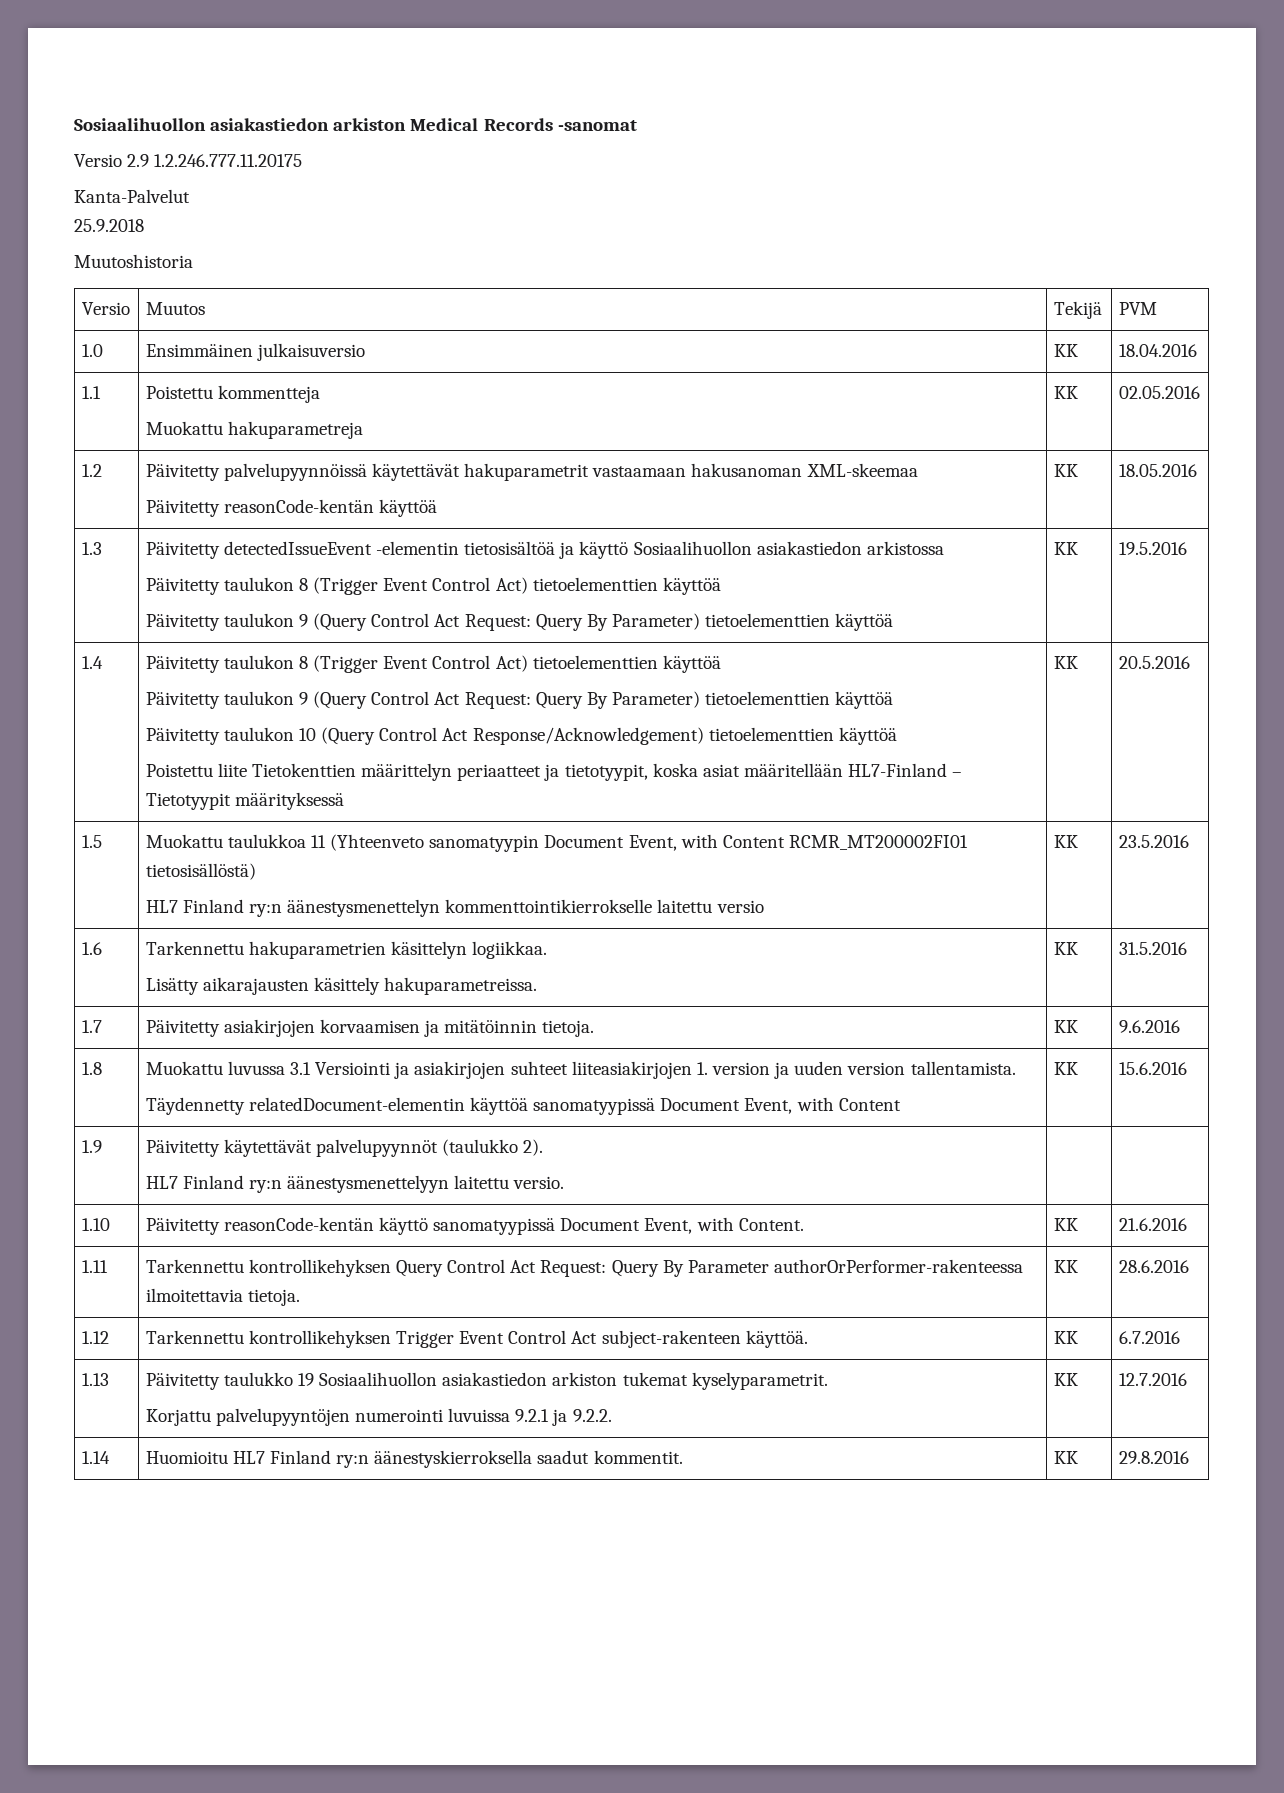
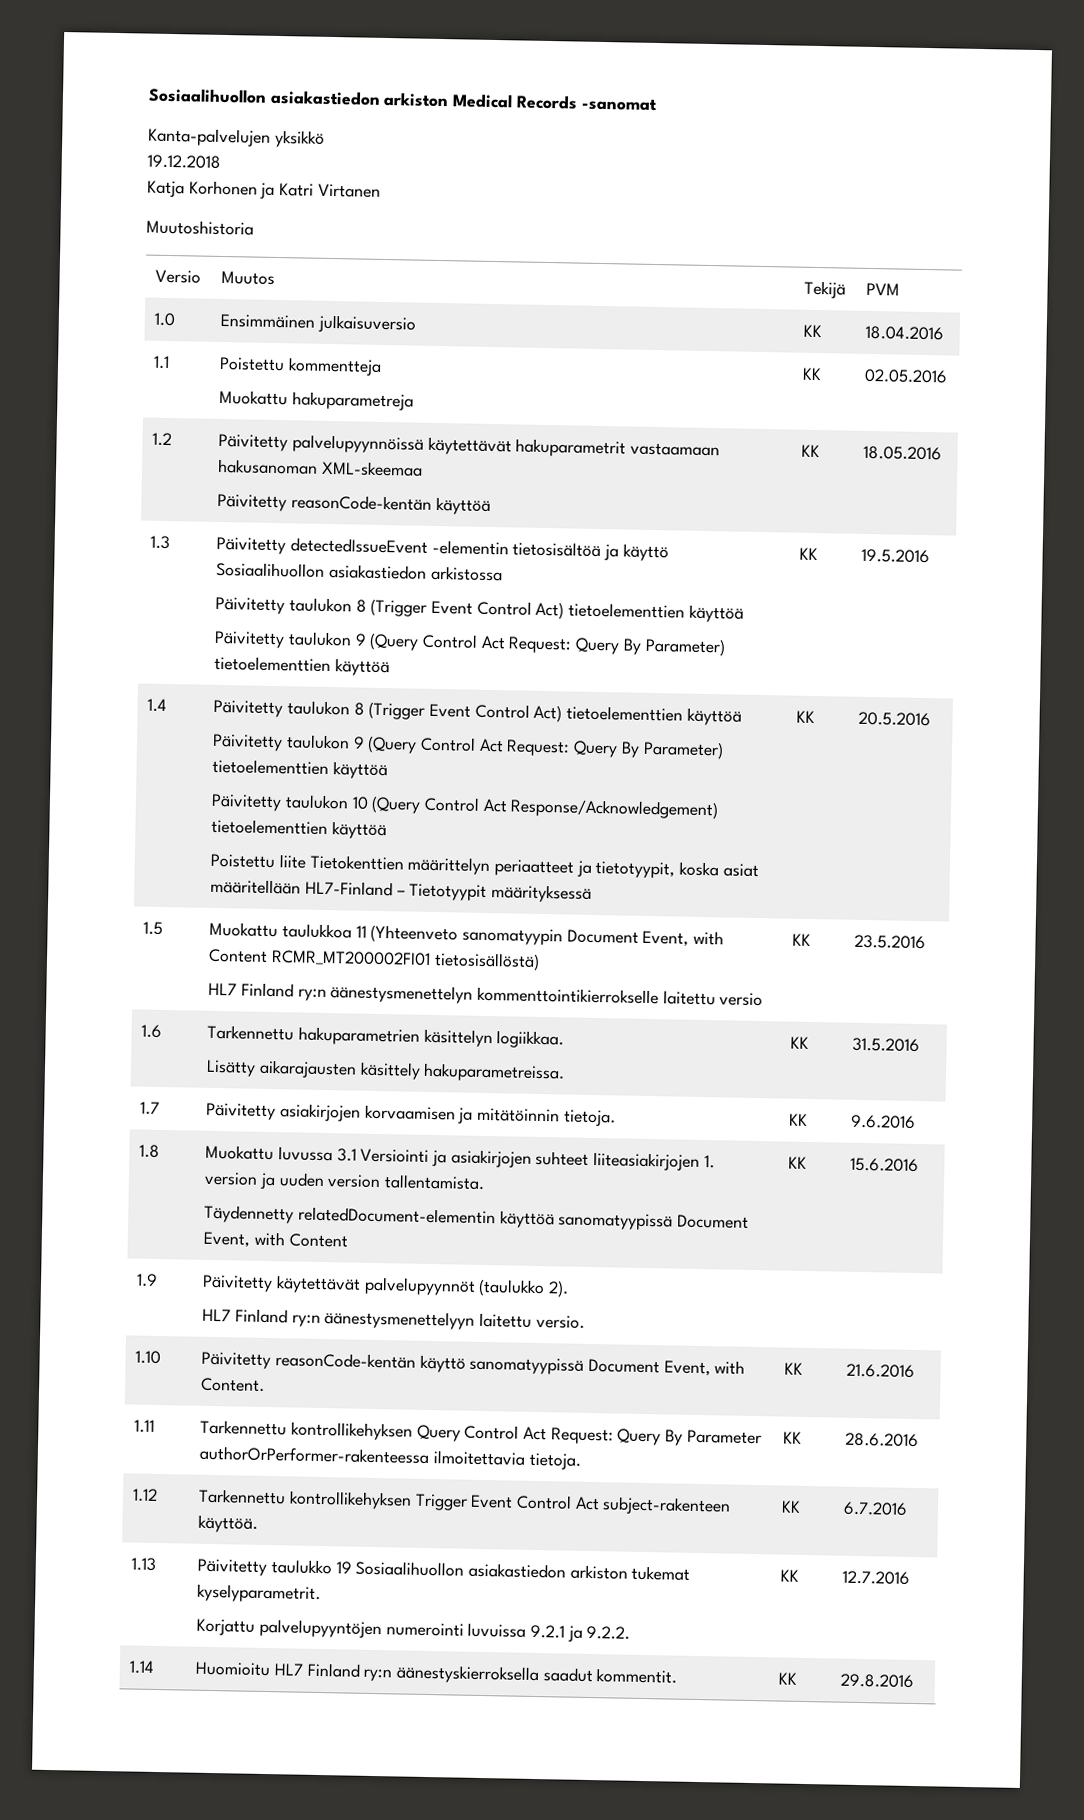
[74,154,303,167] [74,189,190,203] [74,219,144,232] Versio 2.9 1.2.246.777.11.20175 // Kanta-Palvelut // 25.9.2018 -> [148,127,325,148] [147,154,221,169] [147,180,381,199] Kanta-palvelujen yksikkö // 19.12.2018 // Katja Korhonen ja Katri Virtanen

